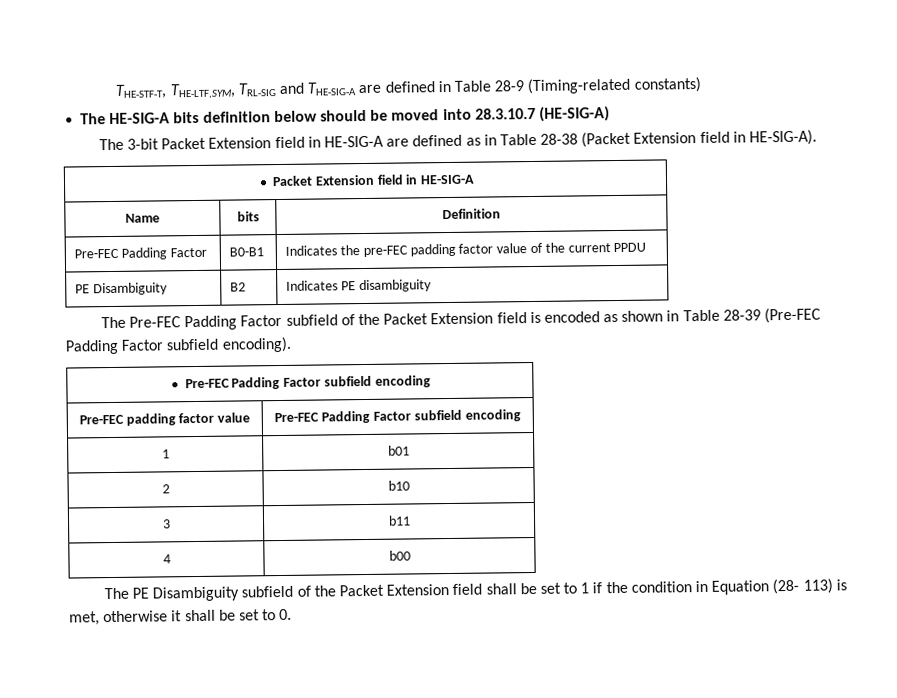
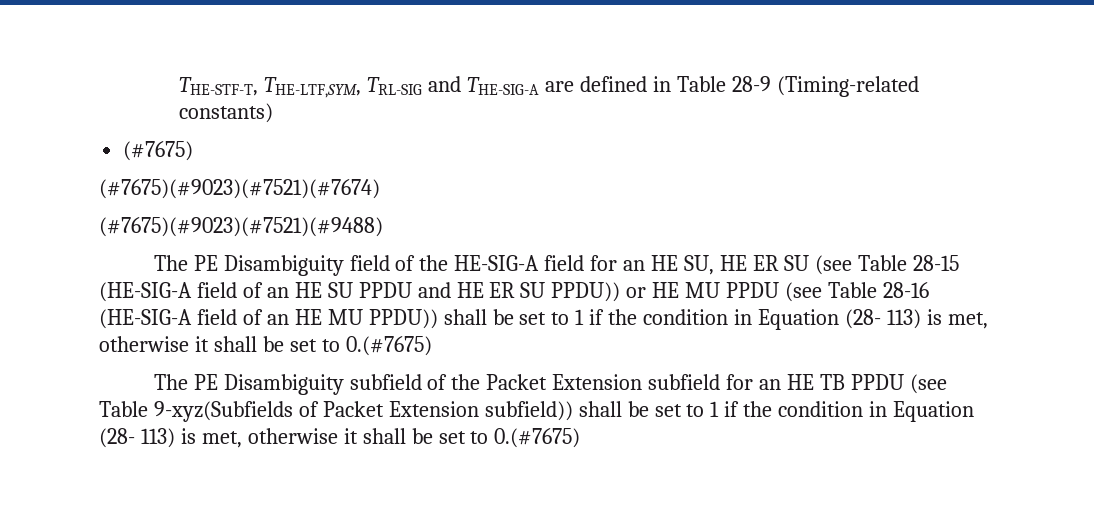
[80,106,610,125] [98,129,818,151] [272,174,476,187] [125,213,160,223] [236,211,260,222] [441,208,501,220] [74,247,207,260] [229,247,265,257] [285,242,647,258] [75,282,169,296] [230,282,247,292] [286,279,432,293] [100,307,822,331] [65,336,292,355] [184,375,431,390] [78,412,251,426] [274,409,521,424] [161,449,170,459] [387,445,410,456] [161,484,170,494] [387,480,410,491] [162,519,171,529] [387,515,411,526] [162,554,171,564] [388,550,411,561] [103,583,483,602] The HE-SIG-A bits definition below should be moved into 28.3.10.7 (HE-SIG-A) // The 3-bit Packet Extension field in HE-SIG-A are defined as in Table 28-38 (Packet Extension field in HE-SIG-A). // Packet Extension field in HE-SIG-A // Name | bits | Definition // Pre-FEC Padding Factor | B0-B1 | Indicates the pre-FEC padding factor value of the current PPDU // PE Disambiguity | B2 | Indicates PE disambiguity // The Pre-FEC Padding Factor subfield of the Packet Extension field is encoded as shown in Table 28-39 (Pre-FEC Padding Factor subfield encoding). // Pre-FEC Padding Factor subfield encoding // Pre-FEC padding factor value | Pre-FEC Padding Factor subfield encoding // 1 | b01 // 2 | b10 // 3 | b11 // 4 | b00 // The PE Disambiguity subfield of the Packet Extension field -> [123,141,194,161] [99,179,380,199] [99,217,383,237] [153,255,959,276] [99,282,929,302] [99,309,438,329] (#7675) // (#7675)(#9023)(#7521)(#7674) // (#7675)(#9023)(#7521)(#9488) // The PE Disambiguity field of the HE-SIG-A field for an HE SU, HE ER SU (see Table 28-15 (HE-SIG-A field of an HE SU PPDU and HE ER SU PPDU)) or HE MU PPDU (see Table 28-16 (HE-SIG-A field of an HE MU PPDU))
[279,608,293,621] 0. -> [345,336,432,356] [153,374,947,395] [99,401,975,422] [99,428,581,448] 0.(#7675) // The PE Disambiguity subfield of the Packet Extension subfield for an HE TB PPDU (see Table 9-xyz(Subfields of Packet Extension subfield)) shall be set to 1 if the condition in Equation (28- 113) is met, otherwise it shall be set to 0.(#7675)

